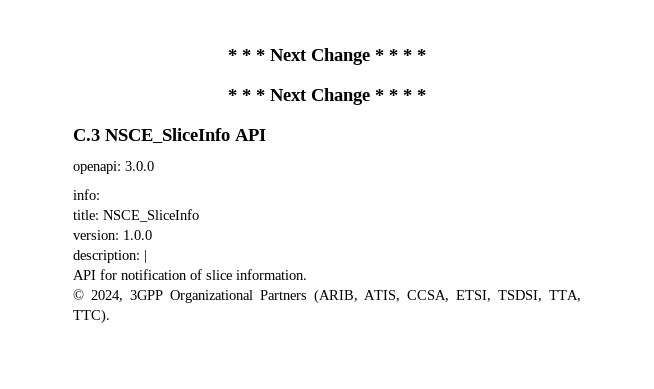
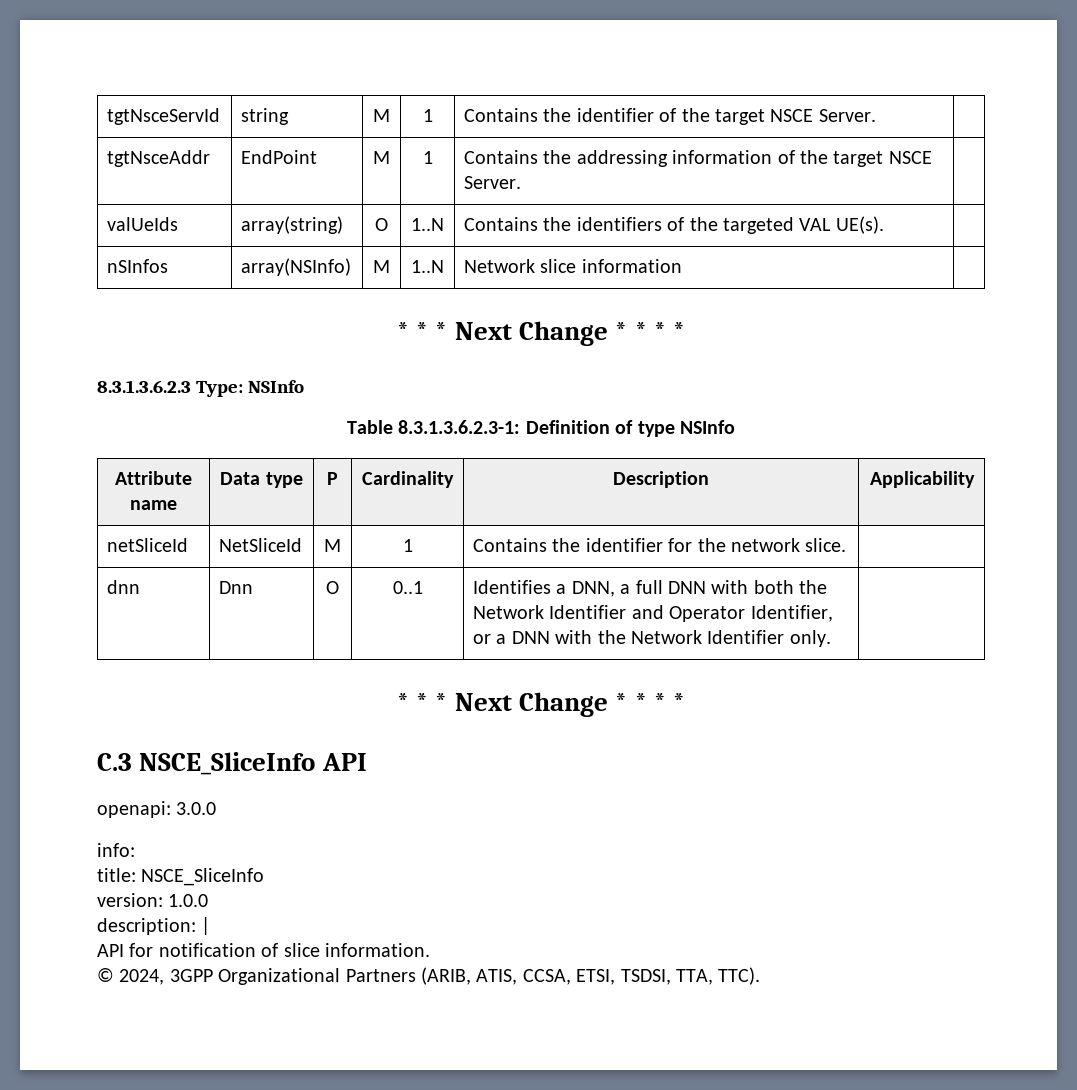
[228,48,426,65] * * * Next Change * * * * -> [107,108,221,125] [241,108,290,125] [373,109,390,122] [422,109,433,122] [464,108,876,125] [107,150,211,167] [241,150,318,164] [373,151,390,164] [422,151,433,164] [464,150,932,167] [464,176,522,189] [107,217,179,231] [241,216,344,234] [375,218,388,231] [411,218,444,231] [464,216,884,234] [107,259,169,273] [241,258,352,276] [373,260,390,273] [411,260,444,273] [464,259,682,273] [396,321,686,346] [97,380,305,397] [347,420,735,437] [115,471,192,485] [130,500,177,510] [220,472,303,488] [327,472,338,485] [362,471,454,488] [613,471,709,488] [869,471,975,488] [107,538,189,552] [219,538,303,552] [324,539,341,552] [402,539,413,552] [473,538,847,552] [107,580,141,594] [219,581,254,594] [326,581,339,594] [392,581,423,594] [473,580,828,597] [473,605,833,622] [473,630,831,647] tgtNsceServId | string | M | 1 | Contains the identifier of the target NSCE Server. | // tgtNsceAddr | EndPoint | M | 1 | Contains the addressing information of the target NSCE Server. | // valUeIds | array(string) | O | 1..N | Contains the identifiers of the targeted VAL UE(s). | // nSInfos | array(NSInfo) | M | 1..N | Network slice information | // * * * Next Change * * * * // 8.3.1.3.6.2.3 Type: NSInfo // Table 8.3.1.3.6.2.3-1: Definition of type NSInfo // Attribute name | Data type | P | Cardinality | Description | Applicability // netSliceId | NetSliceId | M | 1 | Contains the identifier for the network slice. | // dnn | Dnn | O | 0..1 | Identifies a DNN, a full DNN with both the Network Identifier and Operator Identifier, or a DNN with the Network Identifier only. |

